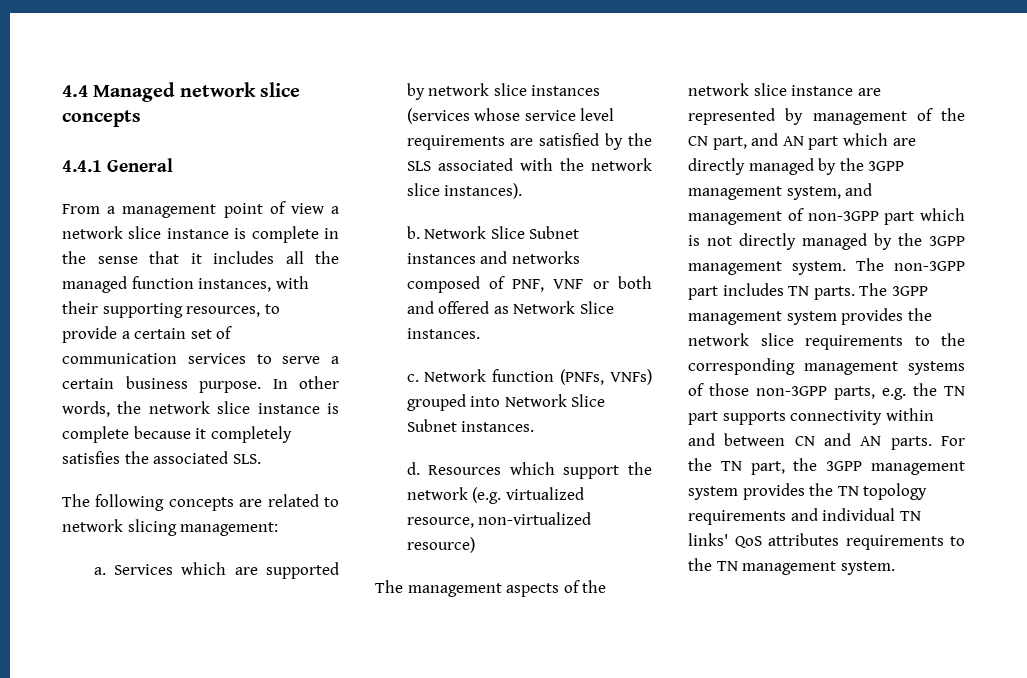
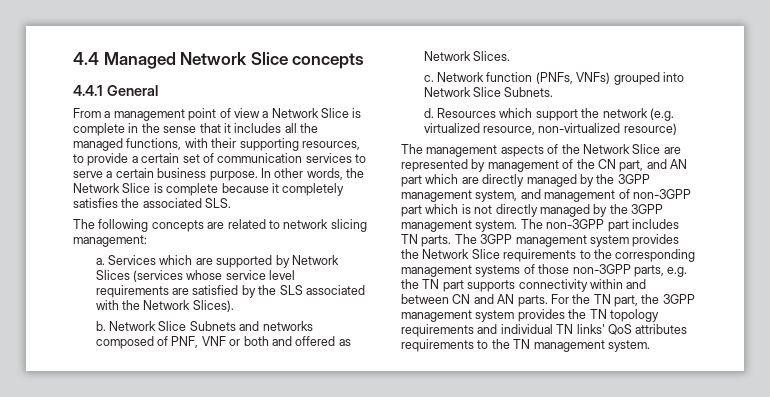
[179,82,301,97] network slice -> [180,52,288,65] Network Slice
[62,226,229,239] network slice instance -> [271,108,349,118] Network Slice
[131,276,272,292] function instances, -> [126,138,182,150] functions,
[148,401,320,414] network slice instance -> [73,183,151,193] Network Slice
[428,83,601,96] network slice instances -> [291,255,339,265] [95,270,130,280] Network Slices
[591,158,652,171] [406,183,523,199] network slice instances). -> [143,300,234,312] Network Slices).
[529,226,580,239] [406,253,476,264] Subnet instances -> [189,321,236,331] Subnets
[579,301,614,314] [406,328,480,339] Slice instances. -> [472,51,510,61] Slices.
[406,419,535,432] Subnet instances. -> [504,87,554,97] Subnets.
[688,83,854,96] network slice instance -> [582,144,661,154] Network Slice
[688,333,794,346] network slice -> [422,249,500,259] Network Slice

